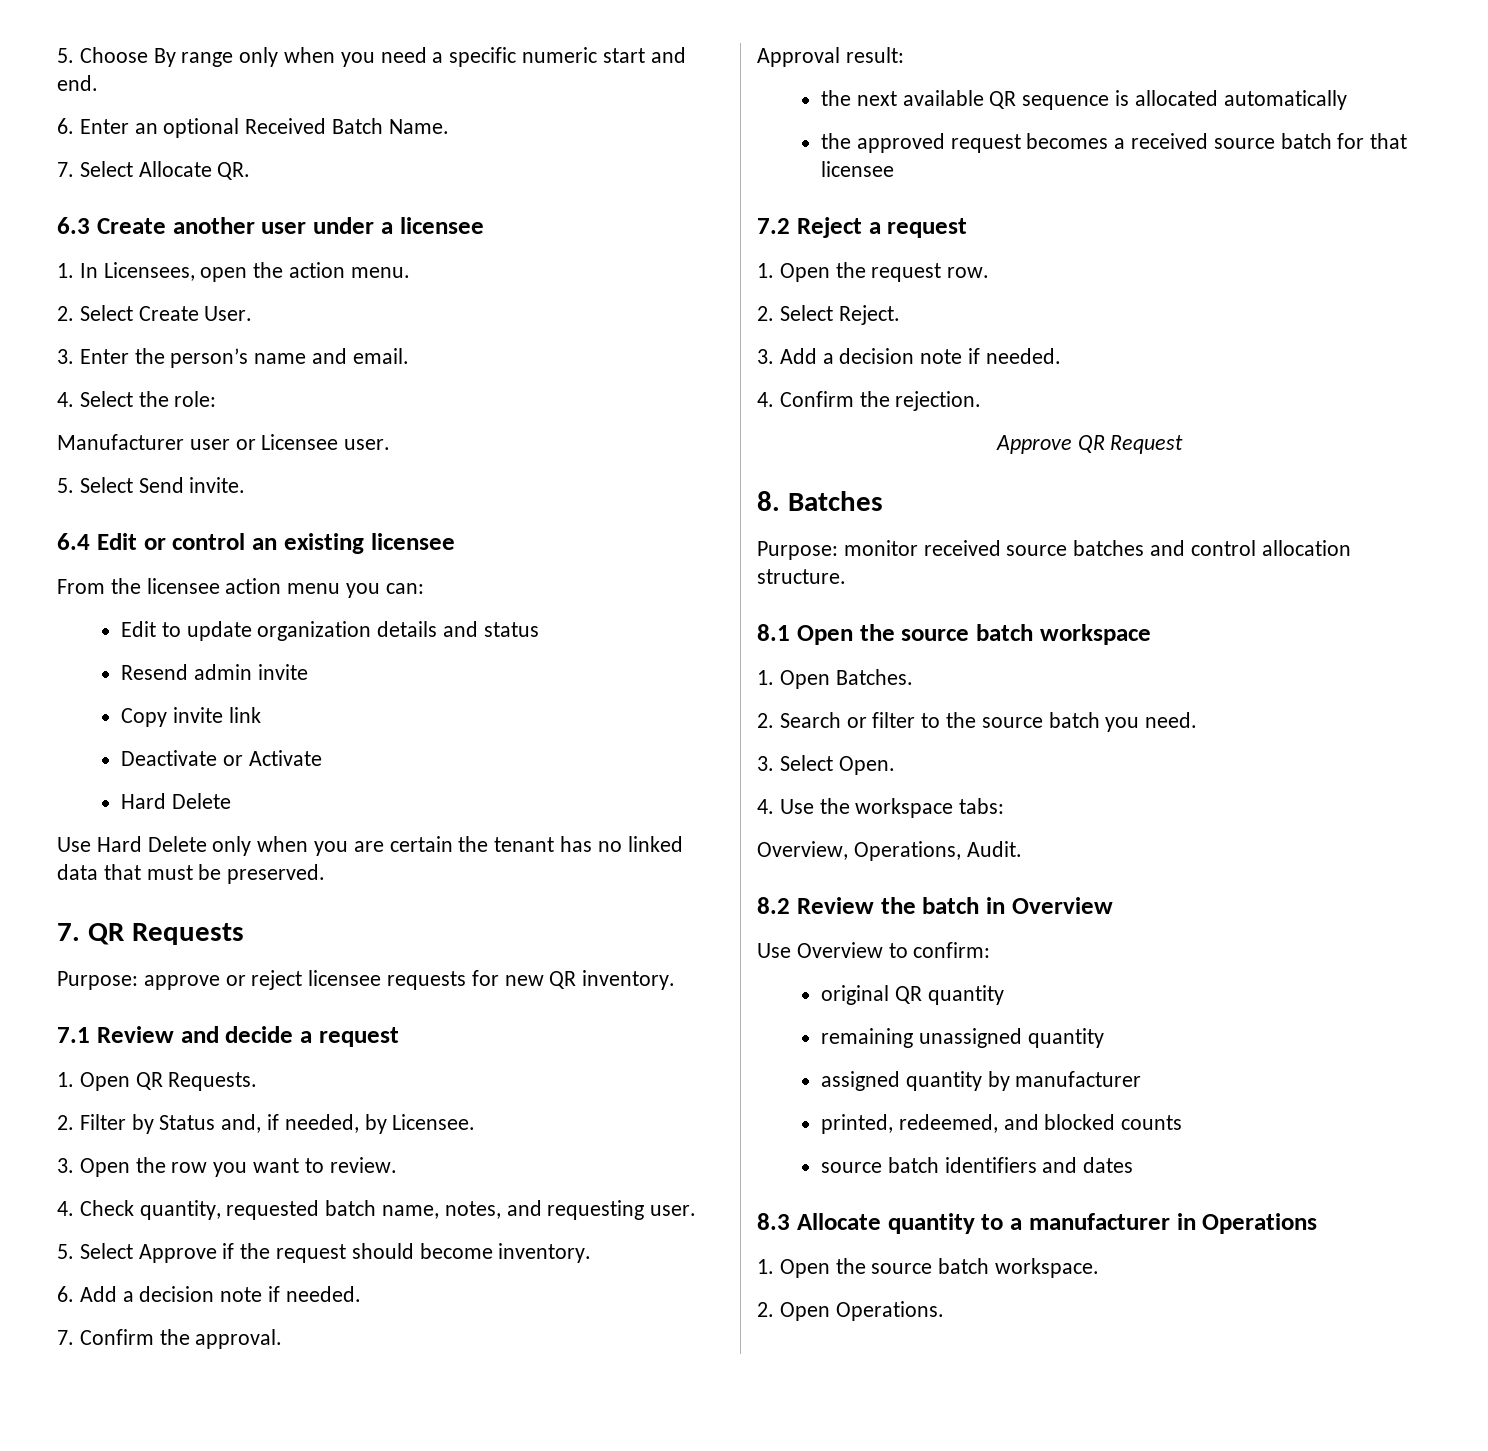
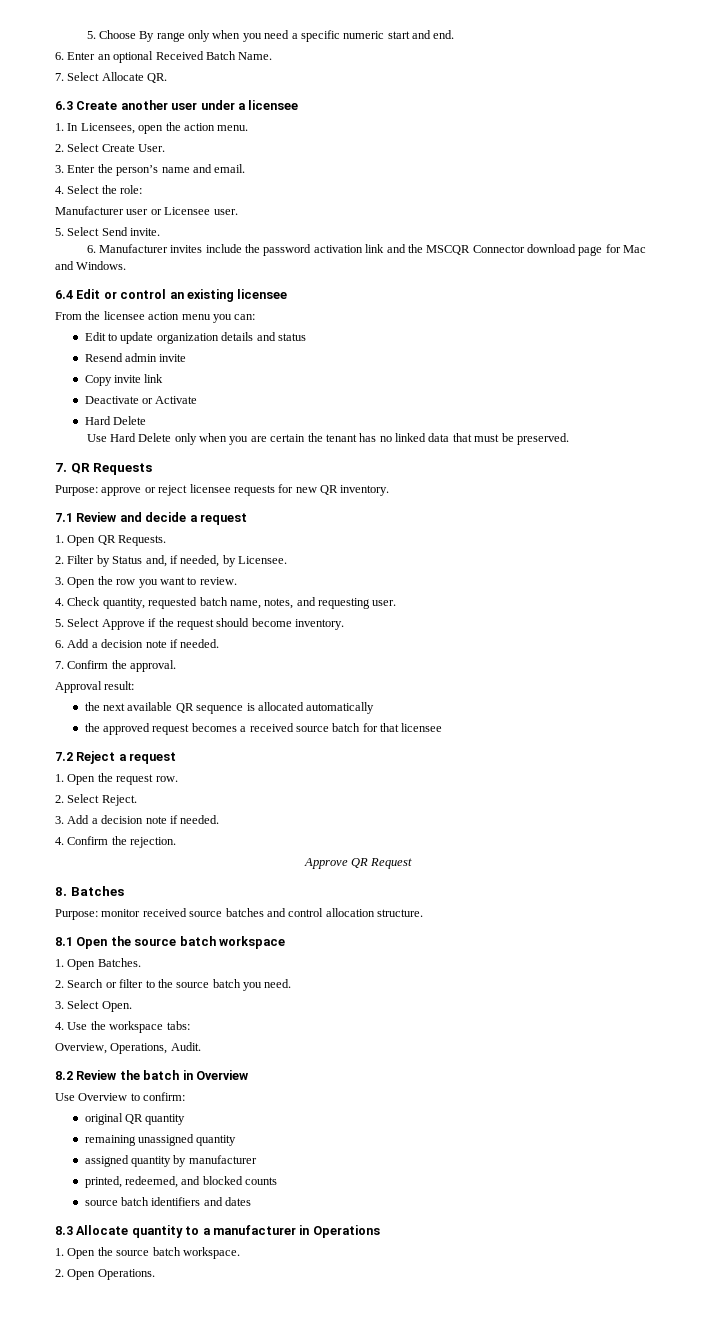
(246, 485) none -> [86,244,647,256] [55,261,127,270] // 6. Manufacturer invites include the password activation link and the MSCQR Connector download page for Mac and Windows.

